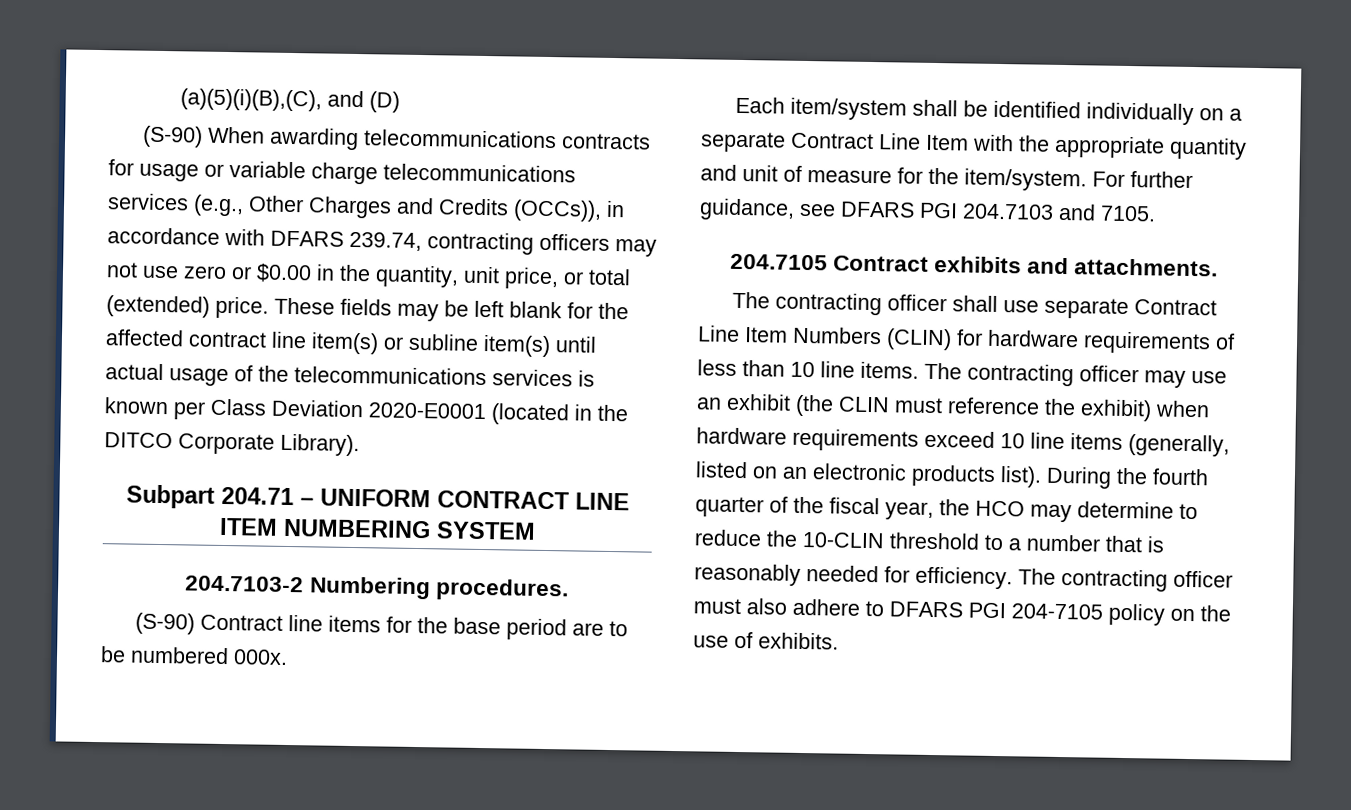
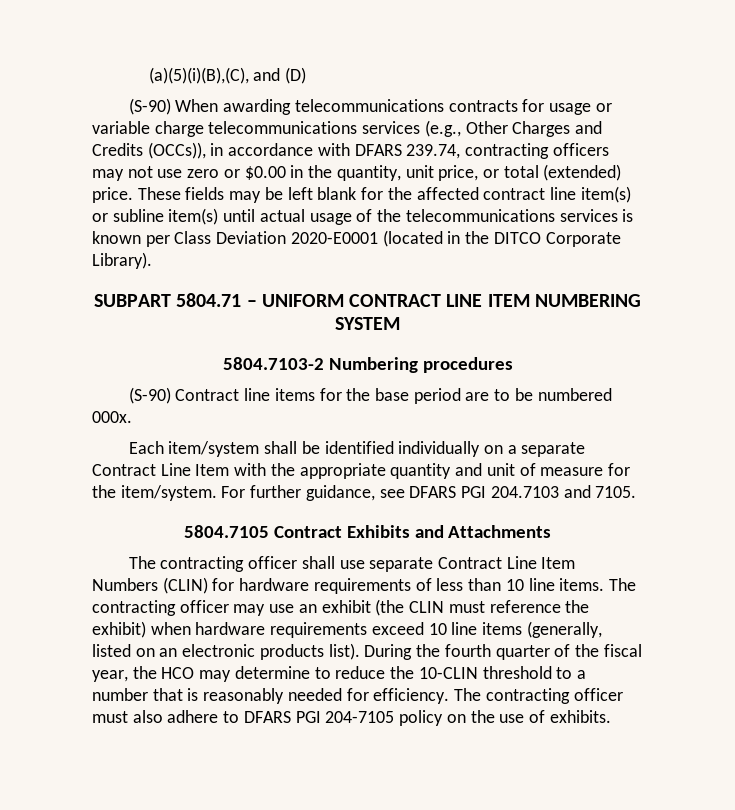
[126,484,294,509] Subpart 204.71 -> [94,293,242,307] SUBPART 5804.71
[185,575,569,602] 204.7103-2 Numbering procedures. -> [222,357,513,373] 5804.7103-2 Numbering procedures
[729,253,1219,277] 204.7105 Contract exhibits and attachments. -> [183,525,552,538] 5804.7105 Contract Exhibits and Attachments

